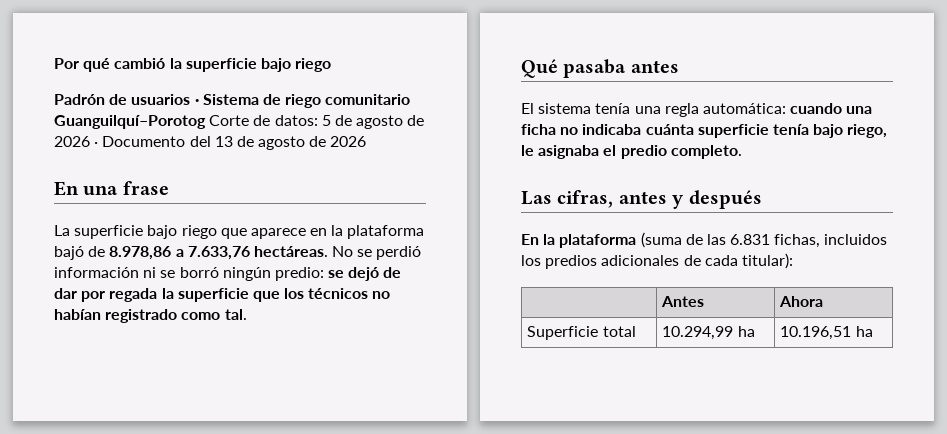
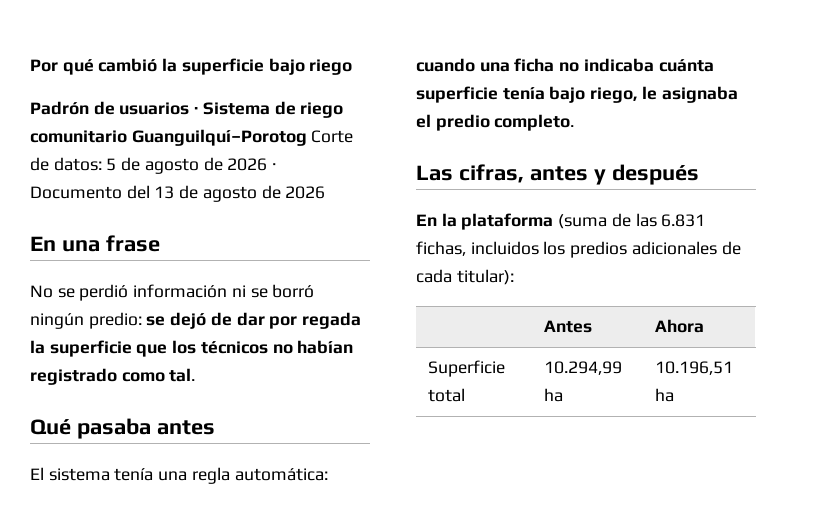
[54,225,425,239] [54,246,328,260] La superficie bajo riego que aparece en la plataforma bajó de 8.978,86 a 7.633,76 hectáreas. -> (160, 243) none

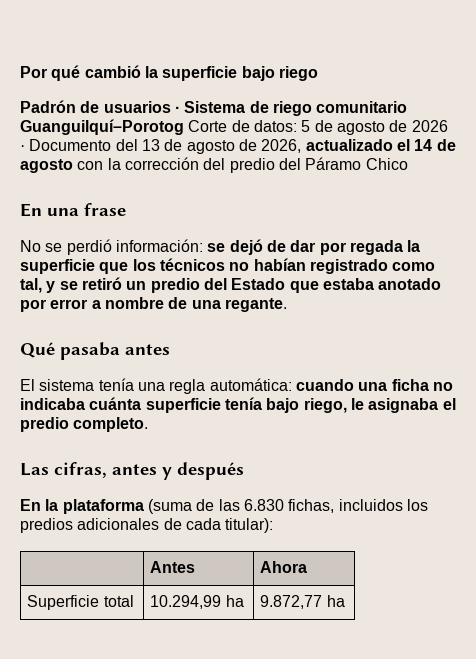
[285,186,326,199] 2026 -> [261,139,456,153] [20,157,408,173] 2026, actualizado el 14 de agosto con la corrección del predio del Páramo Chico
[133,284,315,298] [30,312,142,329] información ni se borró ningún predio: -> [115,239,203,252] información:
[169,368,196,382] tal. -> [20,277,442,293] [20,297,287,312] tal, y se retiró un predio del Estado que estaba anotado por error a nombre de una regante.
[661,214,706,227] 6.831 -> [243,499,284,511] 6.830
[654,361,733,375] 10.196,51 -> [260,595,323,609] 9.872,77

